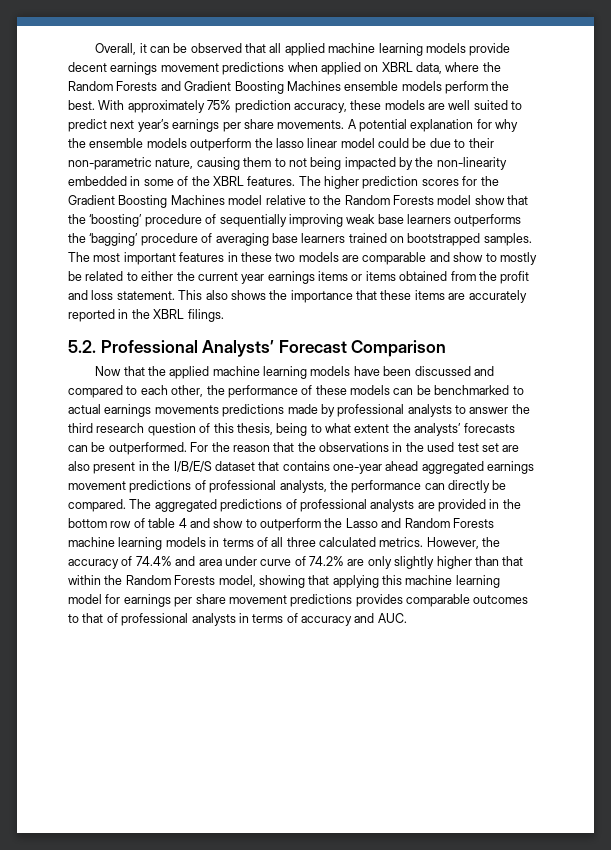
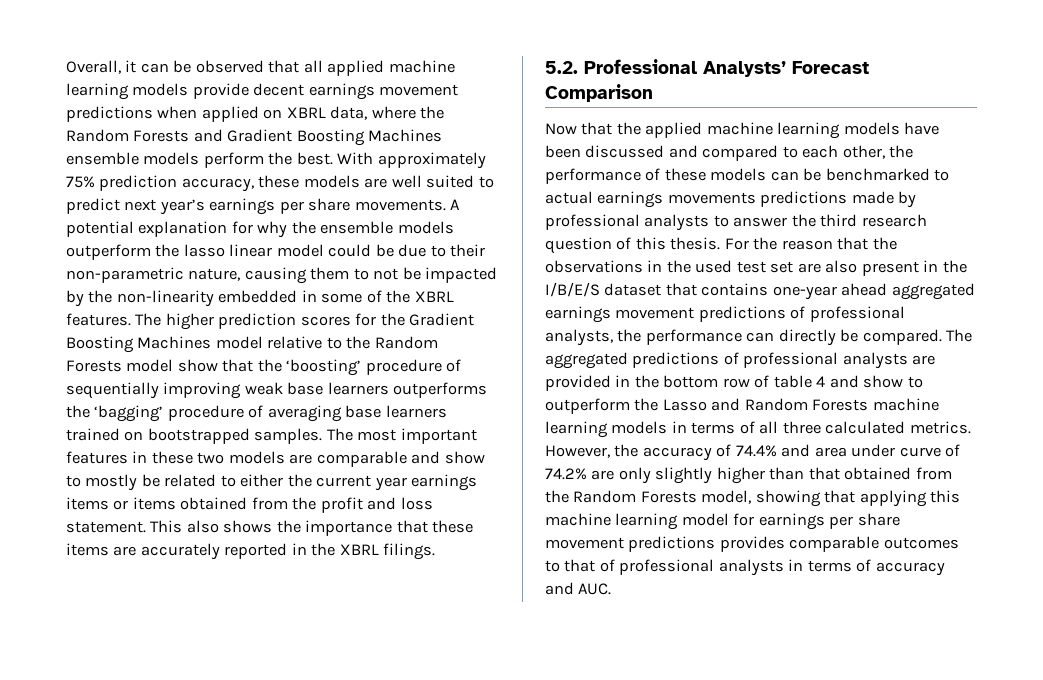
[310,157,342,170] being -> [402,267,421,280] be
[236,423,515,436] [68,442,187,455] thesis, being to what extent the analysts’ forecasts can be outperformed. -> [670,237,721,250] thesis.
[68,575,101,585] within -> [844,467,952,480] obtained from

